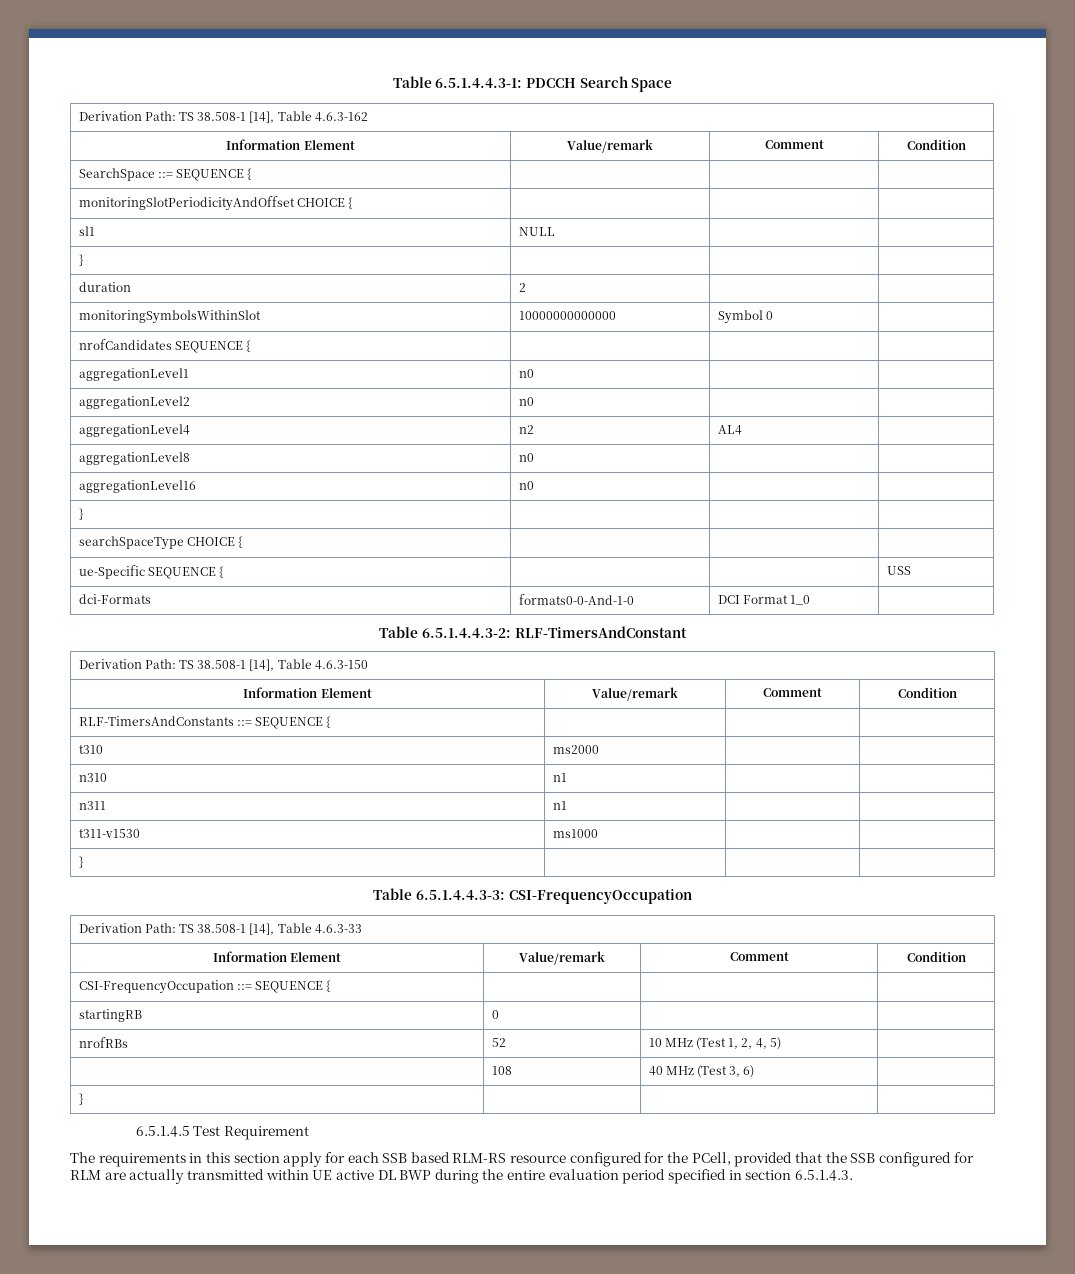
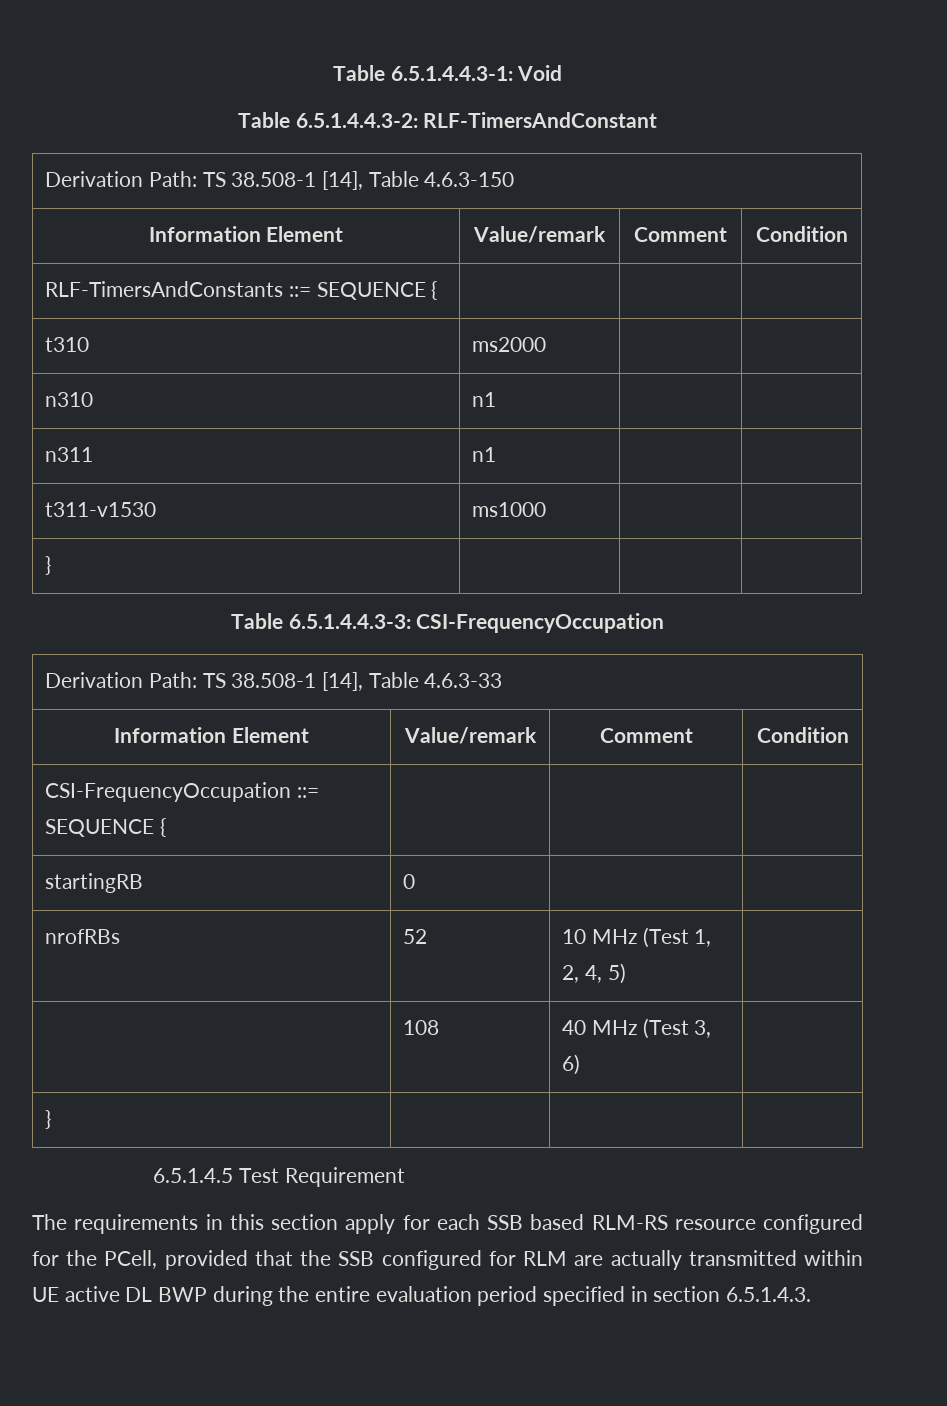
[526,76,673,92] [78,111,368,123] [226,139,355,150] [567,139,653,153] [764,140,824,149] [906,139,966,150] [78,168,253,181] [78,196,353,211] [78,226,95,236] [518,227,555,236] [78,254,83,266] [78,282,131,292] [518,283,526,292] [78,310,261,324] [518,311,616,320] [717,310,773,324] [78,339,251,353] [78,368,189,381] [518,369,534,378] [78,396,190,409] [518,397,534,406] [78,424,190,437] [518,425,534,434] [717,425,742,435] [78,452,190,465] [518,453,534,462] [78,480,196,493] [518,481,534,490] [78,508,83,520] [78,536,243,550] [78,565,224,579] [886,566,911,575] [78,594,151,604] [518,594,634,605] [717,595,810,605] PDCCH Search Space // Derivation Path: TS 38.508-1 [14], Table 4.6.3-162 // Information Element | Value/remark | Comment | Condition // SearchSpace ::= SEQUENCE { | | | // monitoringSlotPeriodicityAndOffset CHOICE { | | | // sl1 | NULL | | // } | | | // duration | 2 | | // monitoringSymbolsWithinSlot | 10000000000000 | Symbol 0 | // nrofCandidates SEQUENCE { | | | // aggregationLevel1 | n0 | | // aggregationLevel2 | n0 | | // aggregationLevel4 | n2 | AL4 | // aggregationLevel8 | n0 | | // aggregationLevel16 | n0 | | // } | | | // searchSpaceType CHOICE { | | | // ue-Specific SEQUENCE { | | | USS // dci-Formats | formats0-0-And-1-0 | DCI Format 1_0 | -> [517,65,563,81] Void

